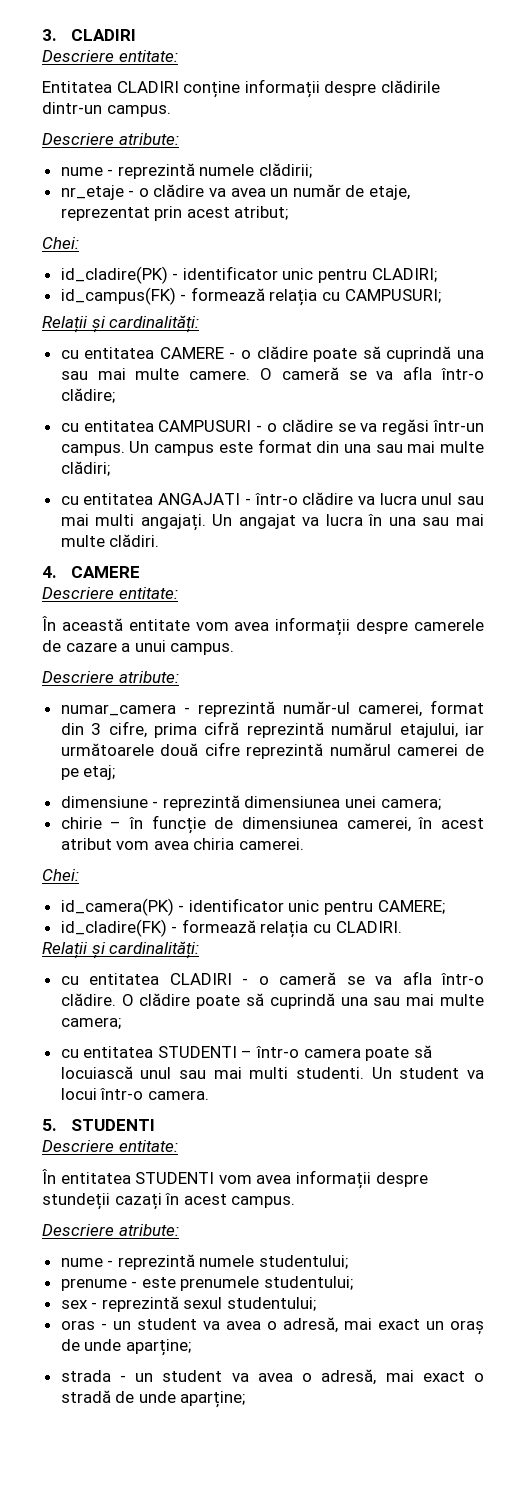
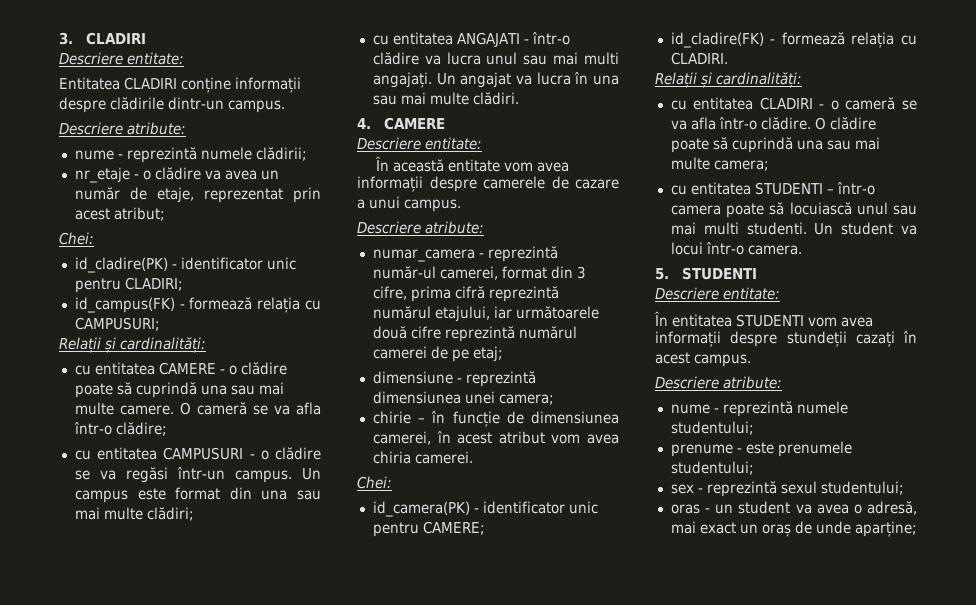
[60,1369,485,1385] [60,1390,246,1408] // strada - un student va avea o adresă, mai exact o stradă de unde aparține; -> (917, 529) none

